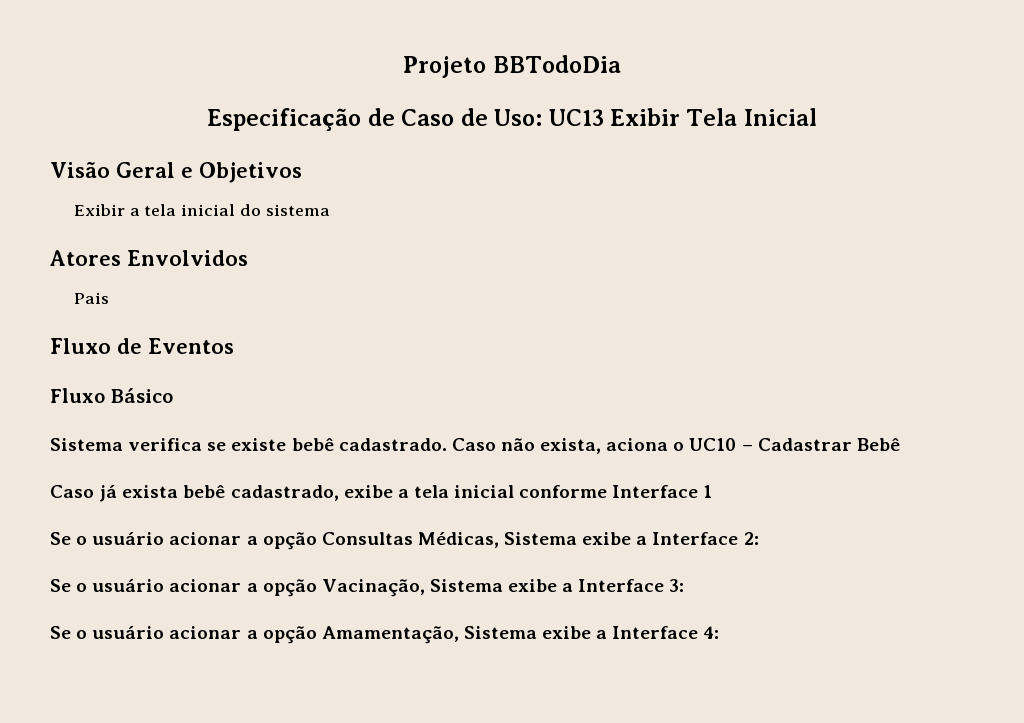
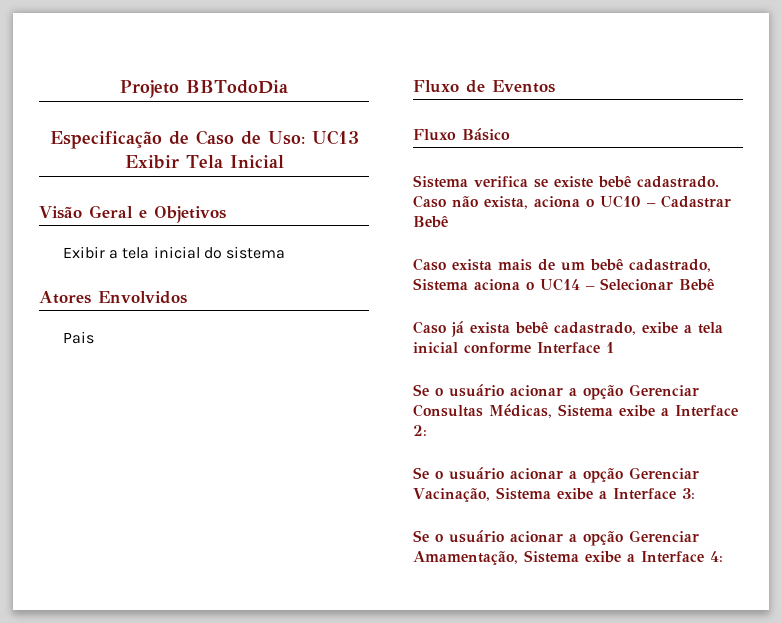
(900, 444) none -> [413,258,711,272] [413,278,714,291] // Caso exista mais de um bebê cadastrado, Sistema aciona o UC14 – Selecionar Bebê
(317, 541) none -> [629,384,699,396] Gerenciar
(317, 588) none -> [629,467,699,479] Gerenciar
(317, 635) none -> [629,530,699,542] Gerenciar

